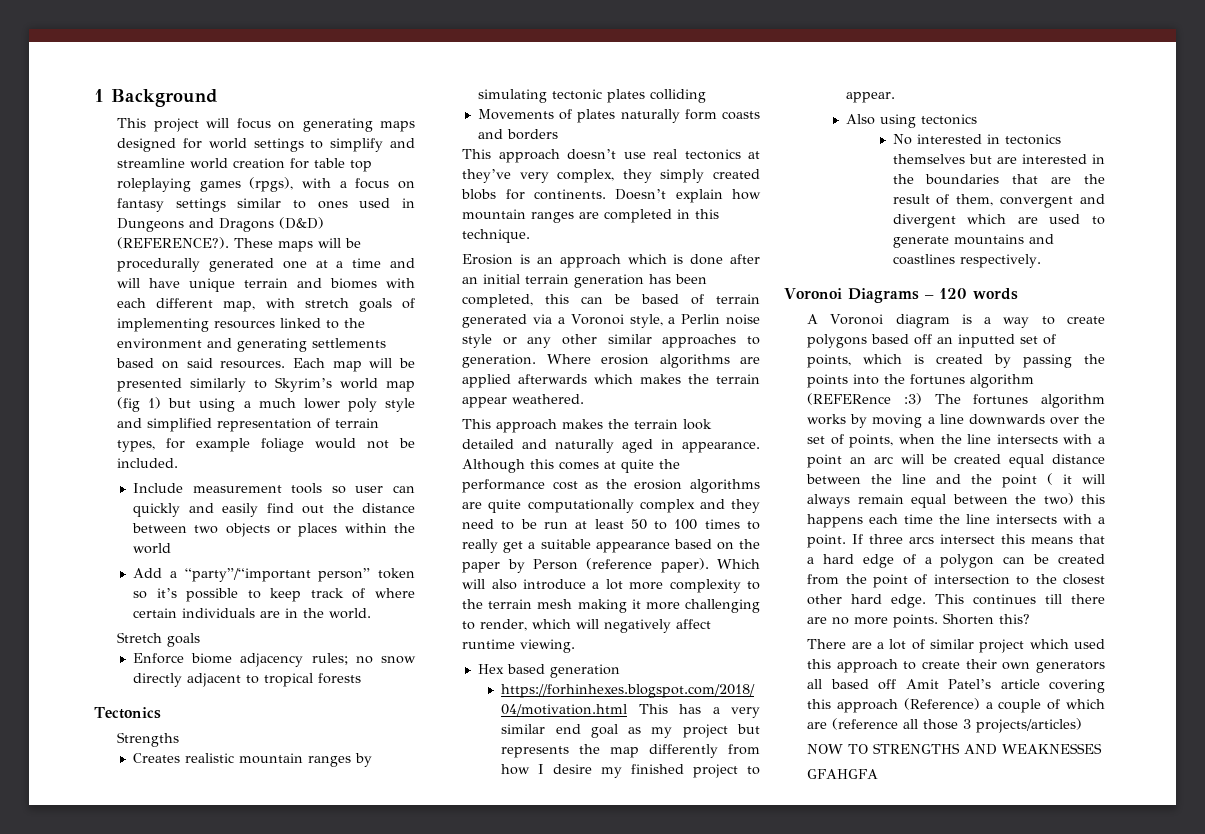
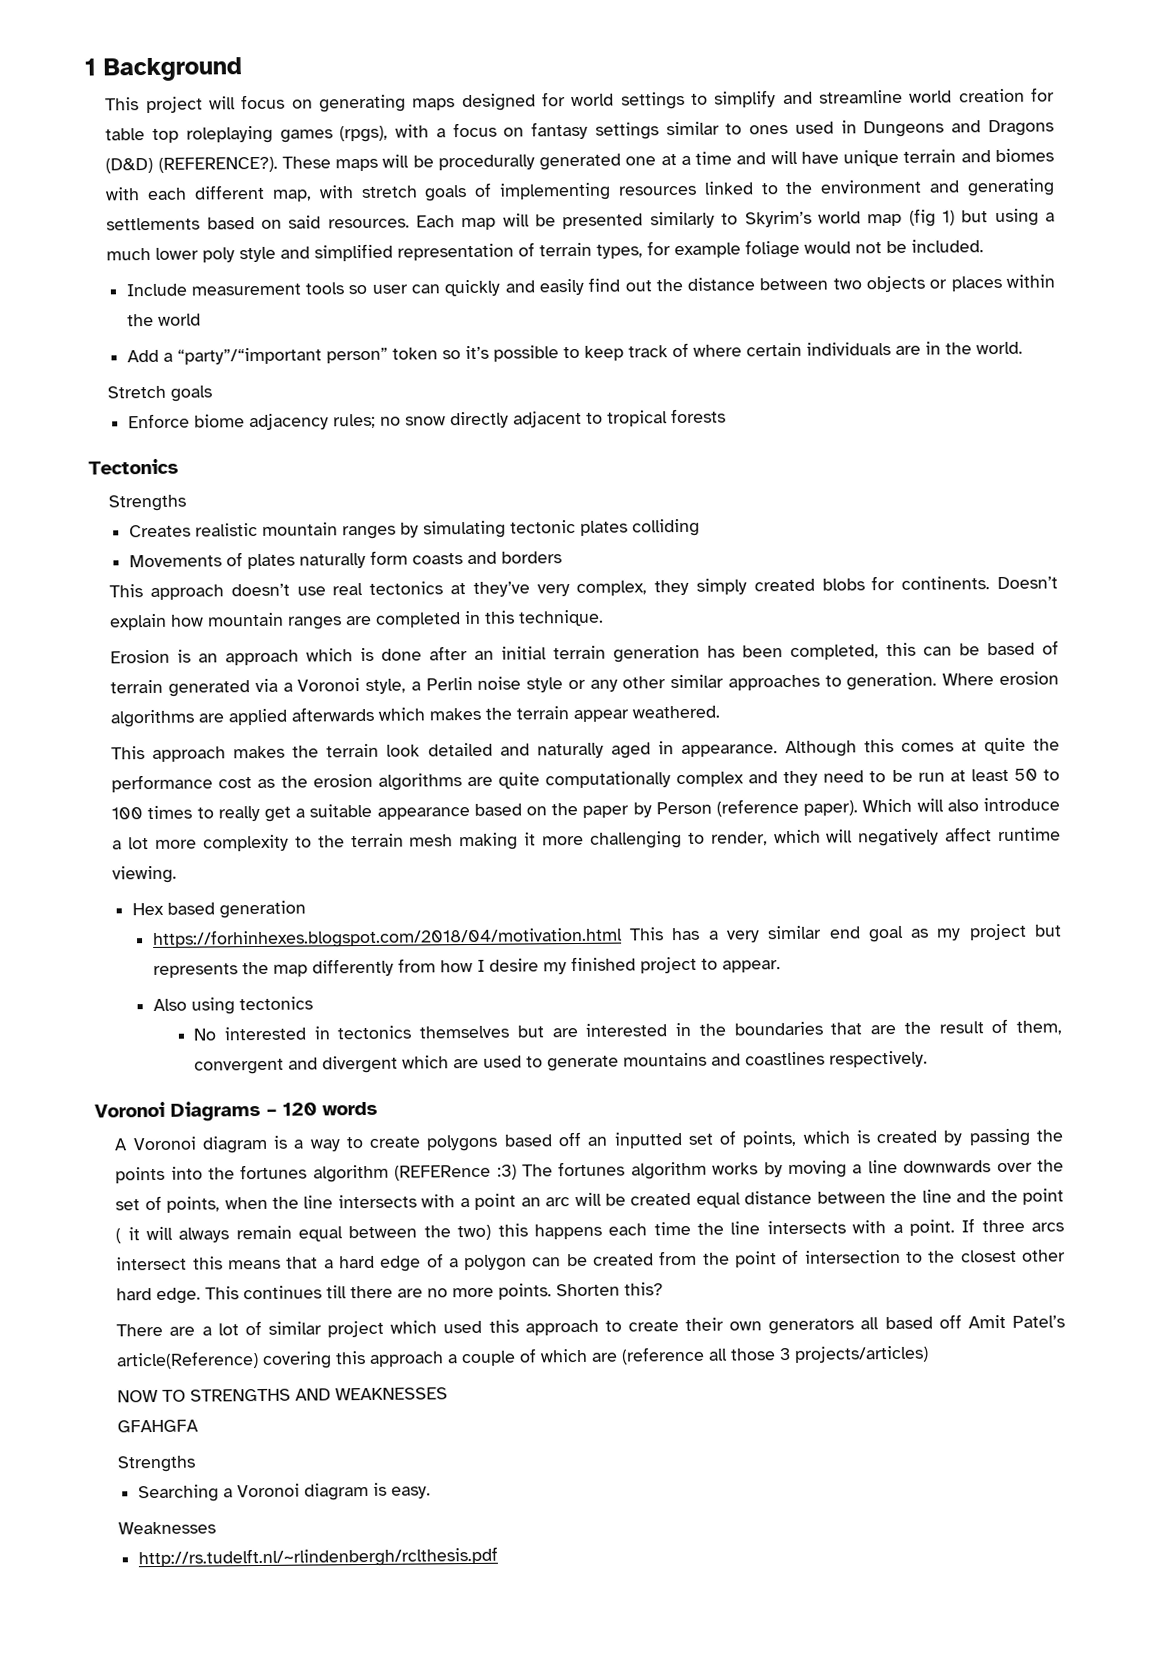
[1000,679,1040,689] article -> [116,1351,260,1370] article(Reference)
[903,698,980,710] (Reference) -> (445, 1359) none
(879, 774) none -> [117,1455,197,1473] [137,1482,431,1503] [118,1521,217,1535] [137,1546,498,1569] // Strengths // Searching a Voronoi diagram is easy. // Weaknesses // http://rs.tudelft.nl/~rlindenbergh/rclthesis.pdf

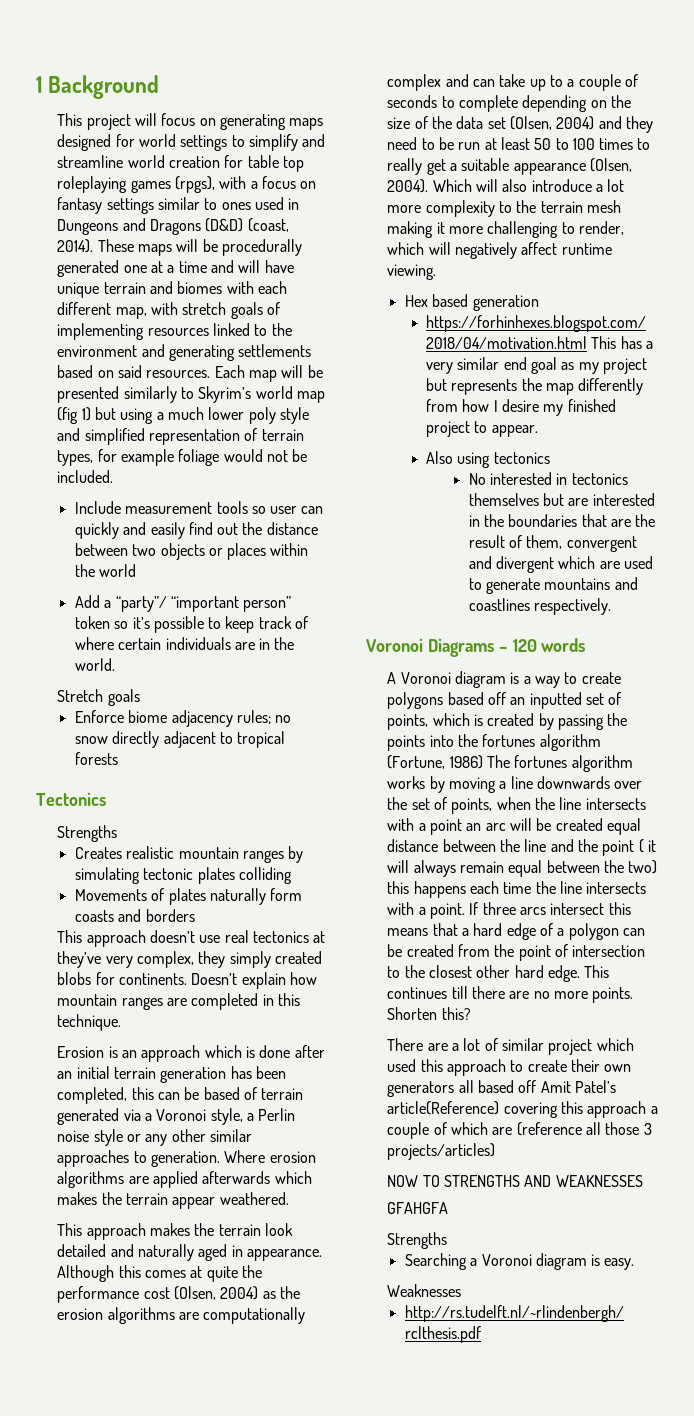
[157,156,278,173] (REFERENCE?). -> [247,218,289,232] [57,239,94,253] (coast, 2014).
[176,347,322,365] “party”/“important -> [115,596,239,612] “party”/ “important
(253, 783) none -> [173,1286,259,1300] (Olsen, 2004)
[497,772,540,789] quite -> (199, 1316) none
(779, 777) none -> [472,74,638,91] [387,95,631,112] [387,116,622,130] can take up to a couple of seconds to complete depending on the size of the data set (Olsen, 2004) and
[473,798,859,818] based on the paper by Person (reference paper). -> [589,158,632,172] [387,179,429,193] (Olsen, 2004).
[394,1164,517,1181] (REFERence :3) -> [387,755,483,769] (Fortune, 1986)

